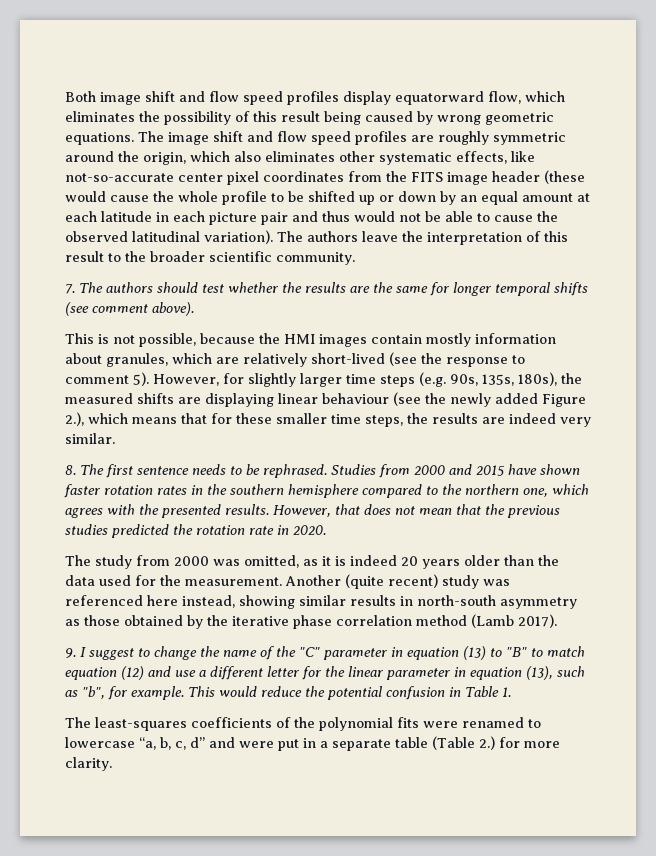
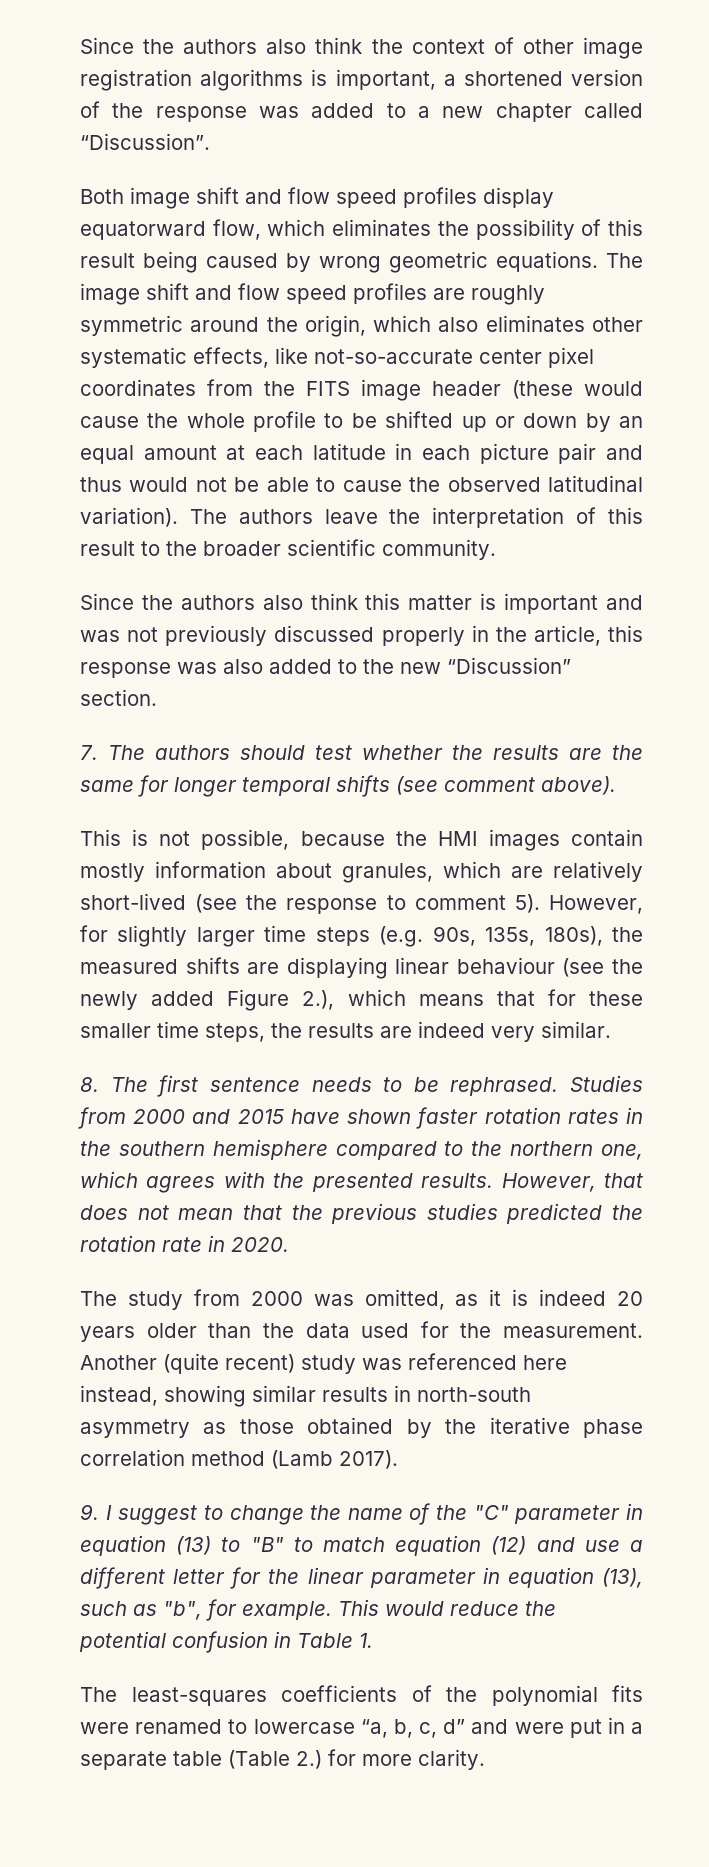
(65, 96) none -> [80,37,643,59] [80,69,643,91] [80,101,643,122] [80,133,210,150] Since the authors also think the context of other image registration algorithms is important, a shortened version of the response was added to a new chapter called “Discussion”. //
(355, 258) none -> [80,593,644,614] [80,625,643,646] [80,657,571,678] [80,689,157,706] // Since the authors also think this matter is important and was not previously discussed properly in the article, this response was also added to the new “Discussion” section.

